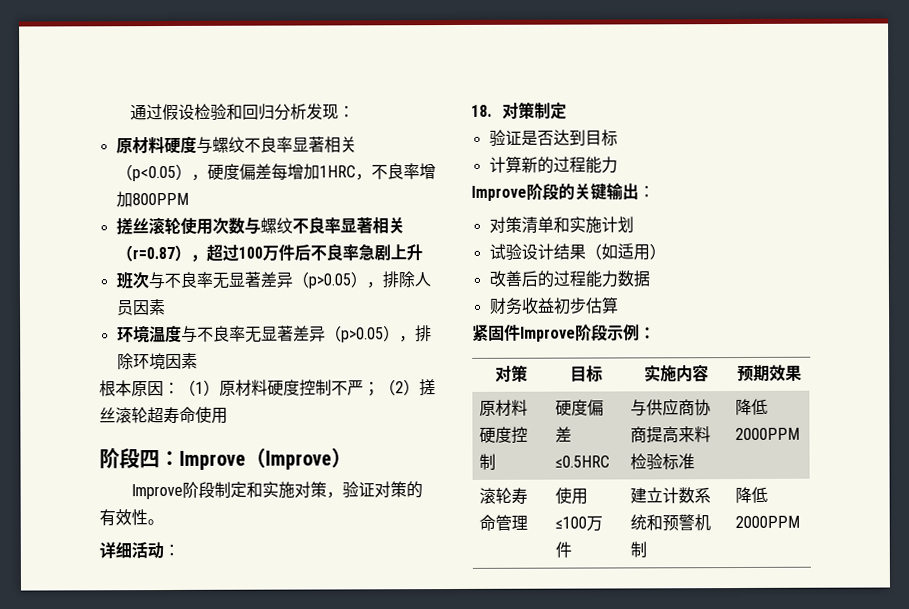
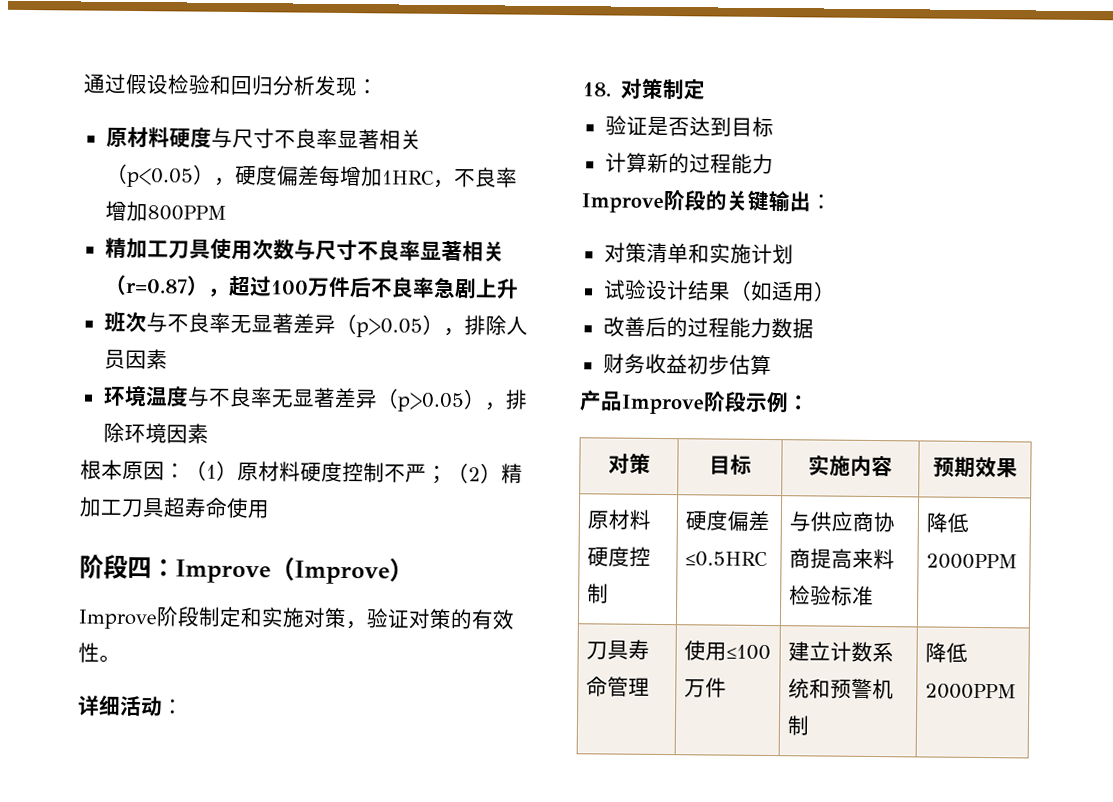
[211,136,245,153] 螺纹 -> [231,128,275,149] 尺寸
[115,217,181,236] 搓丝滚轮 -> [104,237,211,259] 精加工刀具
[259,217,293,234] 螺纹 -> [314,239,358,262] 尺寸
[419,379,436,397] [99,407,148,424] 搓丝滚轮 -> [501,463,523,484] [79,496,165,518] 精加工刀具
[472,324,521,341] 紧固件 -> [579,390,623,412] 产品
[478,487,512,504] 滚轮 -> [585,640,629,660] 刀具

